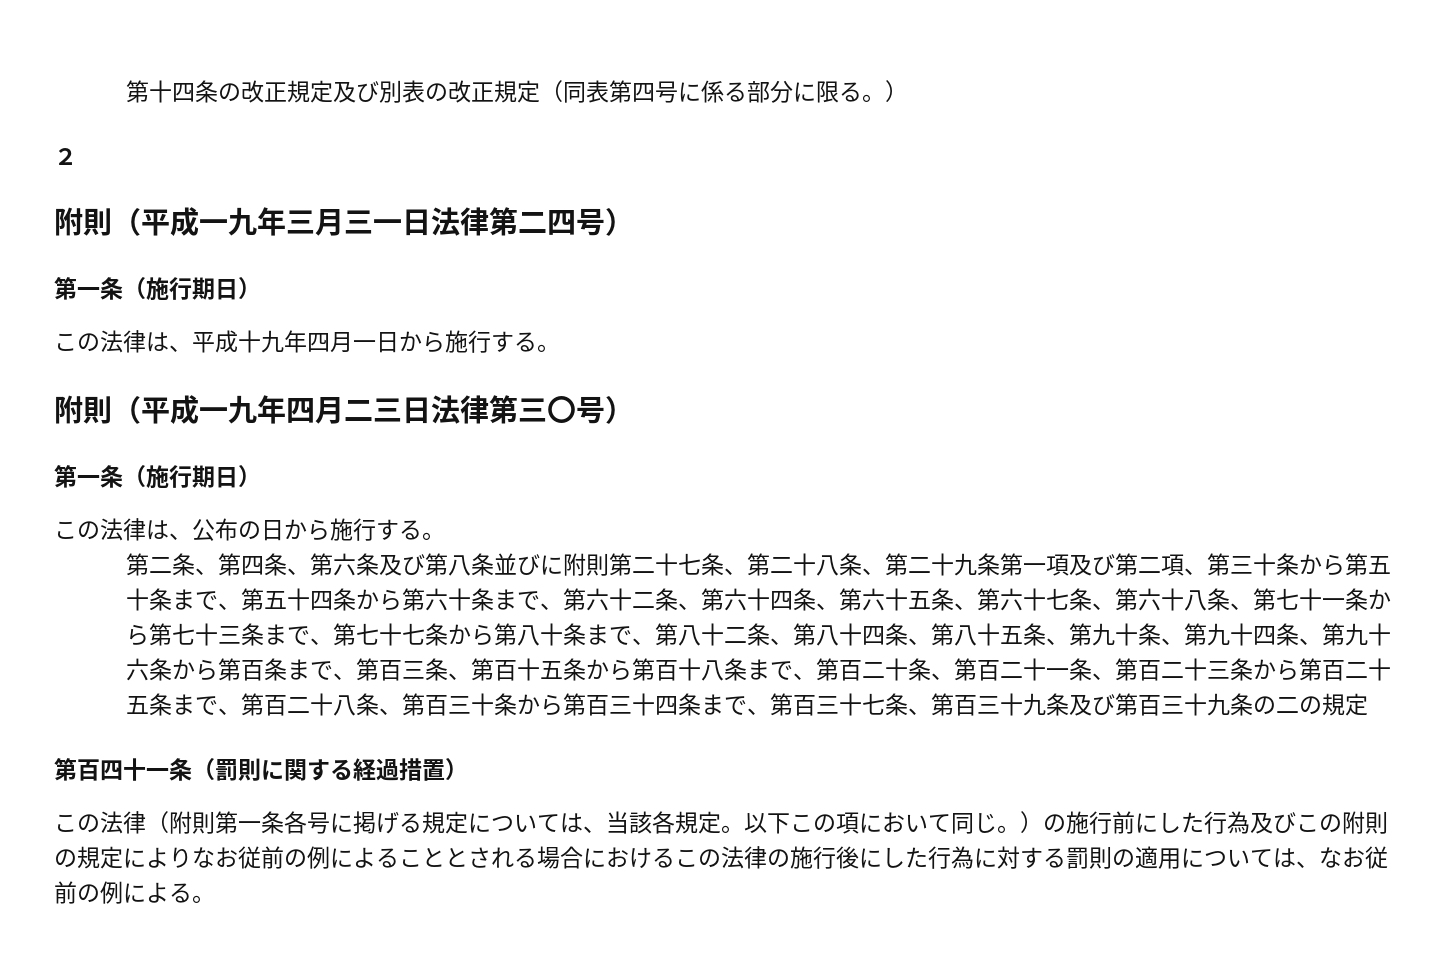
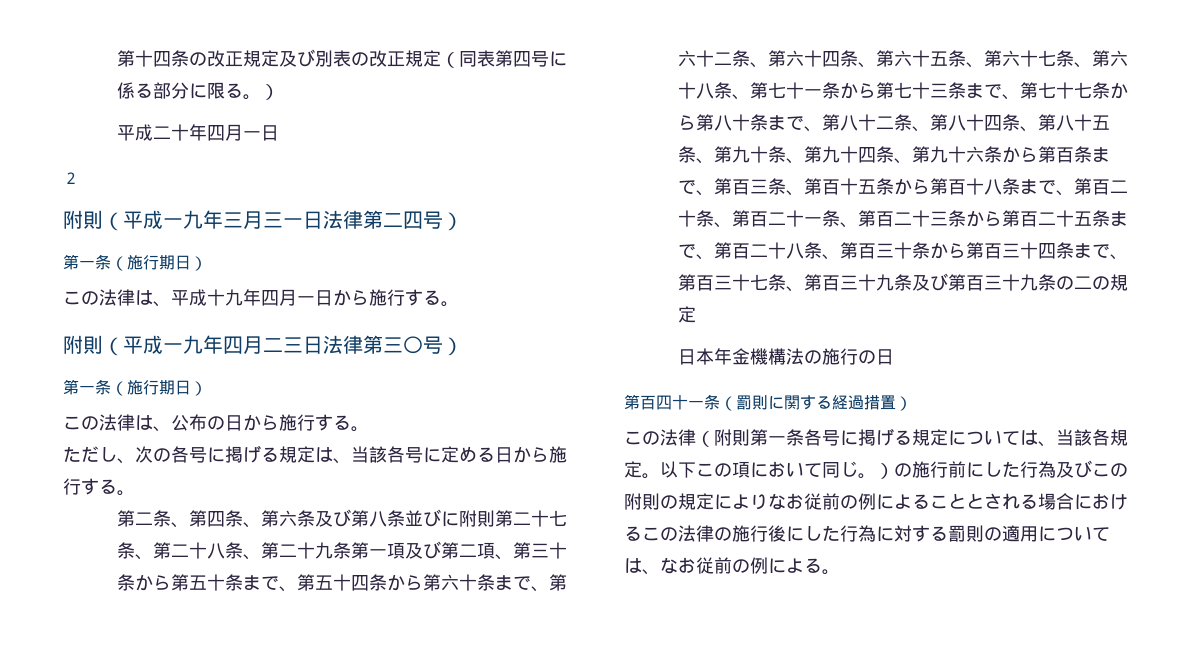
(909, 91) none -> [117,124,280,141] // 平成二十年四月一日
(445, 536) none -> [63,445,567,464] [63,478,135,496] // ただし、次の各号に掲げる規定は、当該各号に定める日から施行する。
(1369, 704) none -> [678,348,895,365] // 日本年金機構法の施行の日

